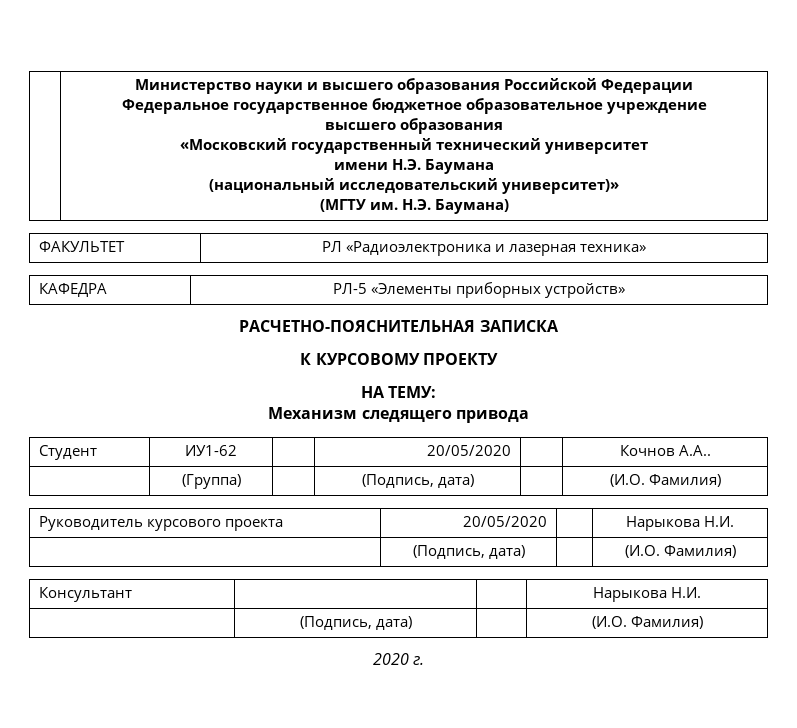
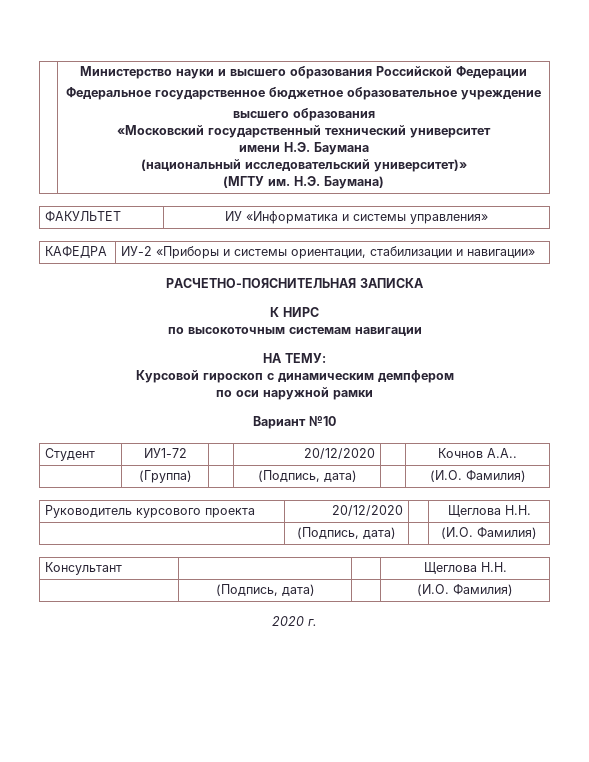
[322,241,646,256] [38,283,107,297] [333,282,625,298] [239,320,559,333] [300,353,498,365] [360,386,437,398] [268,407,529,423] РЛ «Радиоэлектроника и лазерная техника» // КАФЕДРА | РЛ-5 «Элементы приборных устройств» // РАСЧЕТНО-ПОЯСНИТЕЛЬНАЯ ЗАПИСКА // К КУРСОВОМУ ПРОЕКТУ // НА ТЕМУ: // Механизм следящего привода -> [225,211,488,224] [45,246,108,258] [121,246,536,259] [166,278,424,288] [270,307,319,317] [167,327,422,336] [263,353,326,363] [135,370,454,383] [216,387,373,400] [253,416,336,429] ИУ «Информатика и системы управления» // КАФЕДРА | ИУ-2 «Приборы и системы ориентации, стабилизации и навигации» // РАСЧЕТНО-ПОЯСНИТЕЛЬНАЯ ЗАПИСКА // К НИРС // по высокоточным системам навигации // НА ТЕМУ: // Курсовой гироскоп с динамическим демпфером // по оси наружной рамки // Вариант №10
[185,445,237,456] [427,445,512,456] ИУ1-62 | | 20/05/2020 -> [143,448,187,458] [303,448,375,459] ИУ1-72 | | 20/12/2020
[463,516,548,527] [626,516,734,531] 20/05/2020 | | Нарыкова Н.И. -> [331,505,403,516] [447,505,531,517] 20/12/2020 | | Щеглова Н.Н.
[593,587,701,602] Нарыкова Н.И. -> [423,562,507,574] Щеглова Н.Н.

